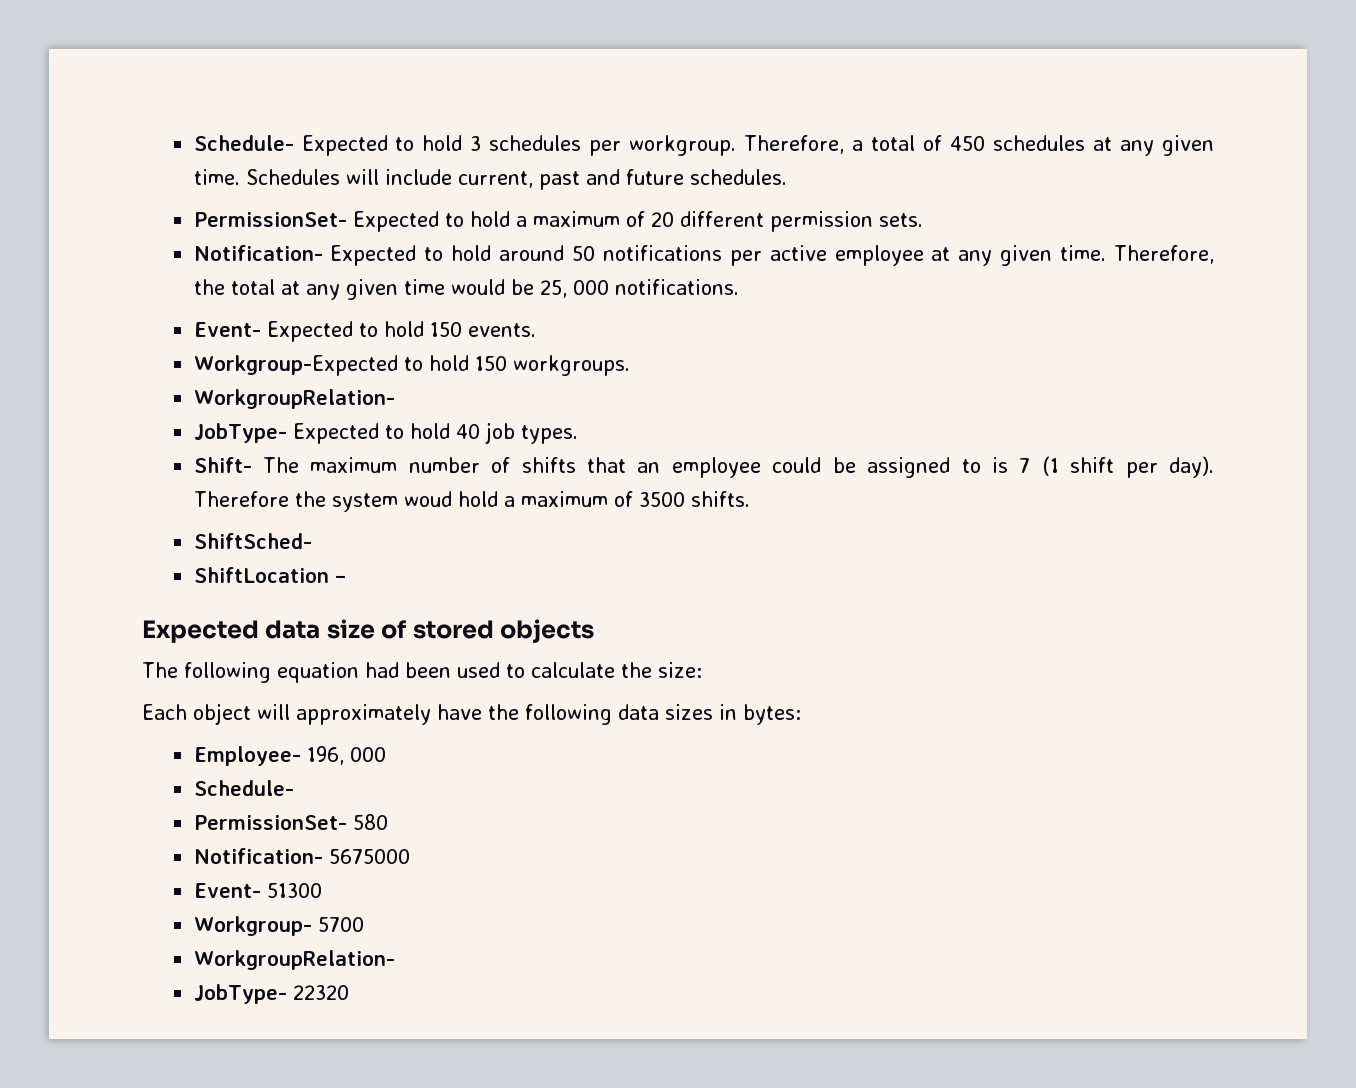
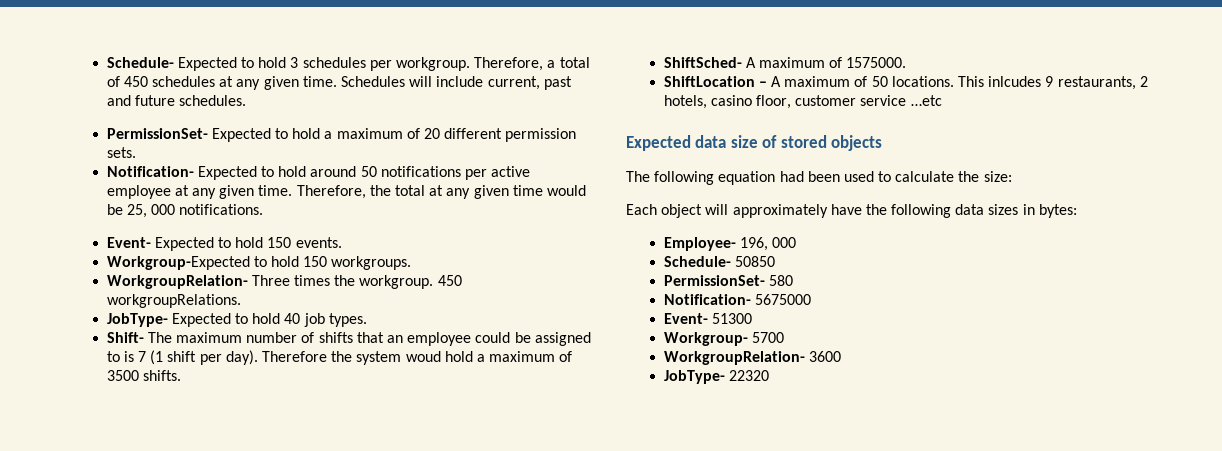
(395, 399) none -> [251,275,462,289] [106,294,241,308] Three times the workgroup. 450 workgroupRelations.
[193,567,346,583] // ShiftLocation – -> [745,57,907,68] [663,76,1148,90] [663,95,942,109] A maximum of 1575000. // ShiftLocation – A maximum of 50 locations. This inlcudes 9 restaurants, 2 hotels, casino floor, customer service …etc
(294, 788) none -> [734,256,775,267] 50850
(395, 960) none -> [808,351,841,362] 3600

